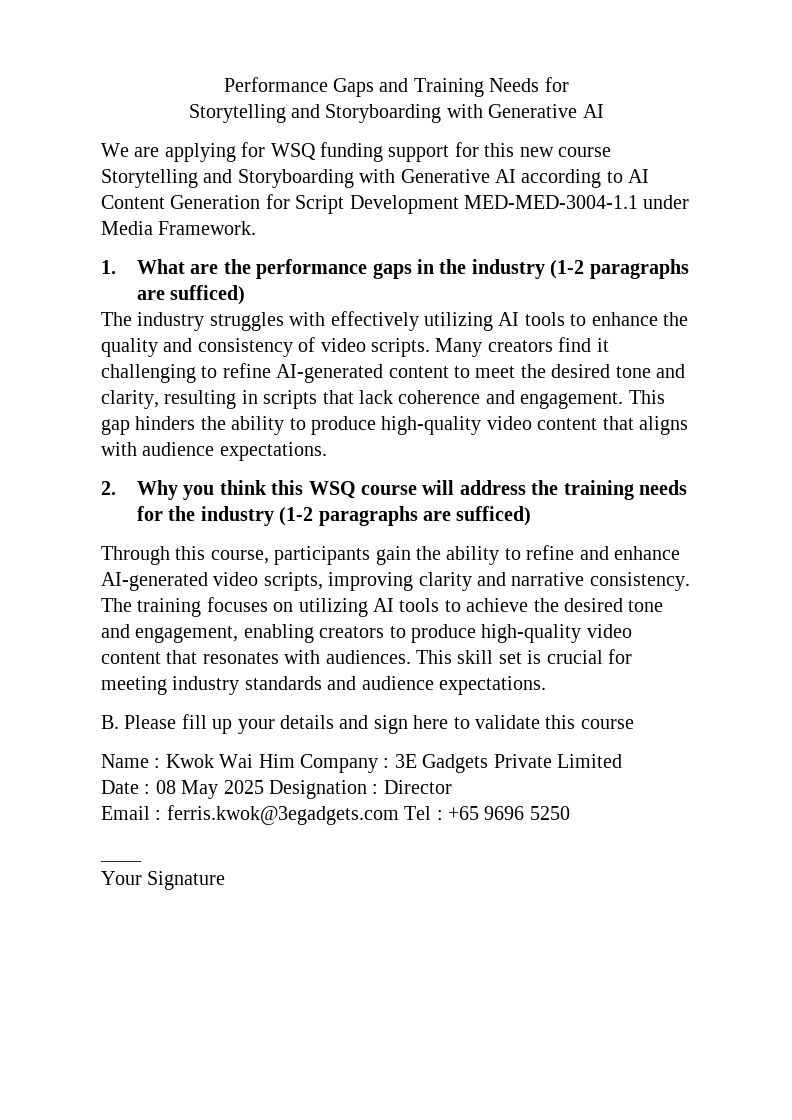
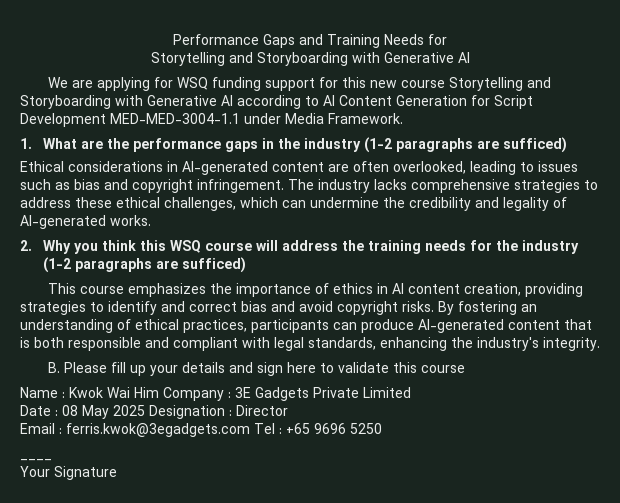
[101,311,688,331] [101,337,609,357] [101,363,685,383] [101,390,665,409] [101,416,688,435] [101,442,327,461] The industry struggles with effectively utilizing AI tools to enhance the quality and consistency of video scripts. Many creators find it challenging to refine AI-generated content to meet the desired tone and clarity, resulting in scripts that lack coherence and engagement. This gap hinders the ability to produce high-quality video content that aligns with audience expectations. -> [20,161,578,175] [20,179,598,193] [20,197,567,211] [20,215,151,229] Ethical considerations in AI-generated content are often overlooked, leading to issues such as bias and copyright infringement. The industry lacks comprehensive strategies to address these ethical challenges, which can undermine the credibility and legality of AI-generated works.
[101,545,680,565] [101,572,690,591] [101,597,664,617] [101,624,632,643] [101,649,632,664] [101,676,546,695] Through this course, participants gain the ability to refine and enhance AI-generated video scripts, improving clarity and narrative consistency. The training focuses on utilizing AI tools to achieve the desired tone and engagement, enabling creators to produce high-quality video content that resonates with audiences. This skill set is crucial for meeting industry standards and audience expectations. -> [48,283,584,297] [20,301,537,315] [20,319,592,333] [20,337,600,351] This course emphasizes the importance of ethics in AI content creation, providing strategies to identify and correct bias and avoid copyright risks. By fostering an understanding of ethical practices, participants can produce AI-generated content that is both responsible and compliant with legal standards, enhancing the industry's integrity.

